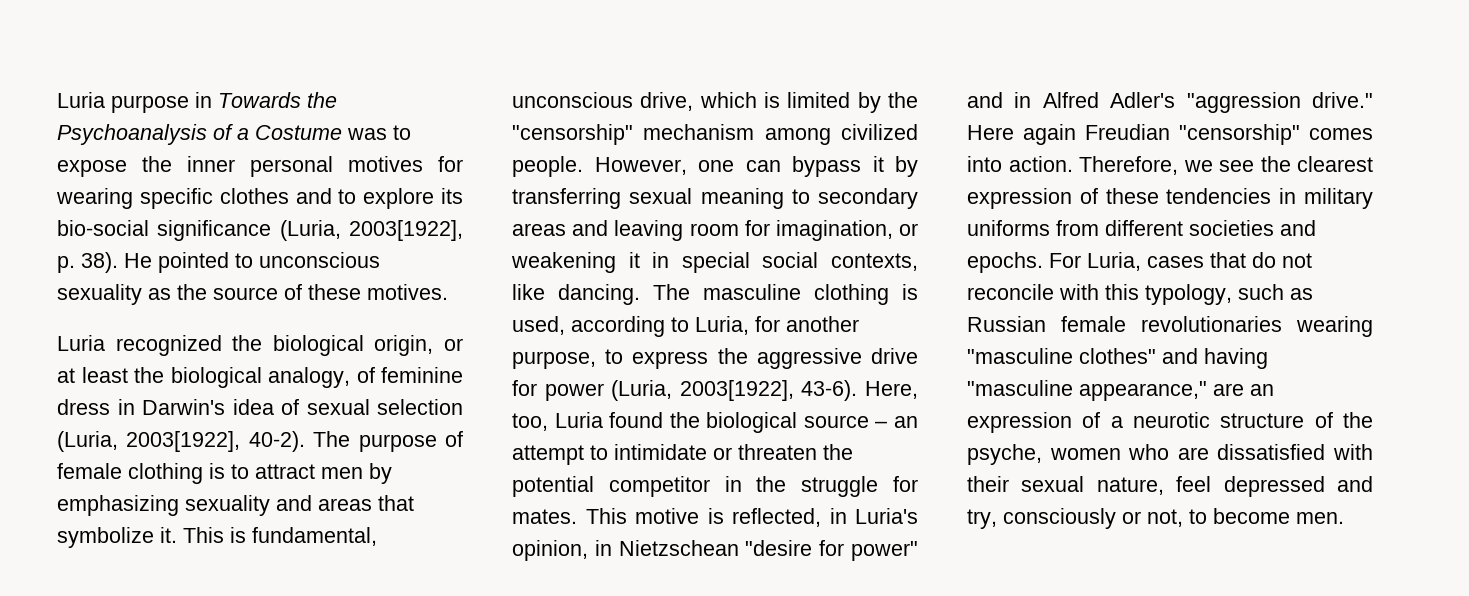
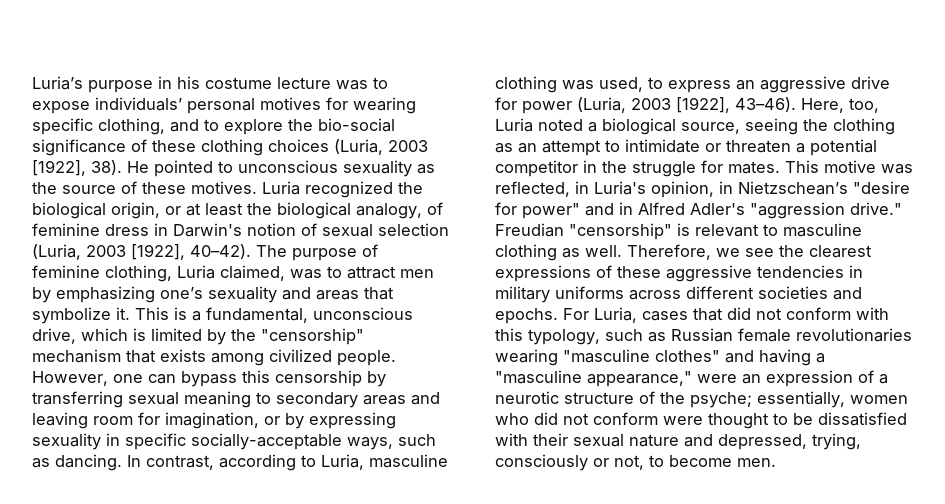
[57,92,105,108] Luria -> [32,76,83,90] Luria’s
[218,92,337,108] [57,124,342,145] Towards the Psychoanalysis of a Costume -> [177,76,331,89] his costume lecture
[142,156,235,172] the inner -> [95,97,182,111] individuals’
[219,188,289,204] clothes -> [98,118,165,135] clothing,
[440,188,463,204] its -> [288,119,313,131] the
[279,220,463,241] [57,256,75,273] (Luria, 2003[1922], p. -> [131,139,428,156] [32,160,86,176] of these clothing choices (Luria, 2003 [1922],
(448, 292) // -> (257, 187) none
[232,399,274,415] idea -> [247,223,296,236] notion
[126,431,463,452] [57,463,225,484] 2003[1922], 40-2). The purpose of female clothing is -> [86,244,378,261] [32,265,322,282] 2003 [1922], 40–42). The purpose of feminine clothing, Luria claimed, was
(179, 505) none -> [160,287,203,299] one’s
(246, 535) none -> [192,311,201,321] a
(755, 132) none -> [126,349,206,363] that exists
[872,156,884,172] it -> [242,370,362,387] this censorship
[511,252,918,273] [512,284,918,305] [512,316,859,337] [512,351,596,369] weakening it in special social contexts, like dancing. The masculine clothing is used, according to Luria, for another purpose, -> [285,412,396,429] [32,433,436,450] [32,454,448,471] [495,76,643,93] by expressing sexuality in specific socially-acceptable ways, such as dancing. In contrast, according to Luria, masculine clothing was used,
[717,348,748,364] the -> [736,80,755,90] an
[679,380,918,401] [512,412,888,433] 2003[1922], 43-6). Here, too, Luria found the biological source – -> [631,97,879,113] [495,118,895,135] [495,143,513,153] 2003 [1922], 43–46). Here, too, Luria noted a biological source, seeing the clothing as
[823,444,853,460] the -> [796,143,805,153] a
[707,508,724,524] is -> [881,164,913,174] was
[618,540,739,556] Nietzschean -> [738,181,848,195] Nietzschean’s
[967,124,1373,145] [967,156,1073,172] Here again Freudian "censorship" comes into action. -> [495,223,862,240] [495,244,622,261] Freudian "censorship" is relevant to masculine clothing as well.
[967,188,1159,209] expression of these -> [495,265,752,282] expressions of these aggressive
[1056,220,1099,236] from -> [629,290,681,300] across
[1252,252,1312,268] [967,284,1054,300] do not reconcile -> [727,307,851,320] did not conform
(1268, 358) none -> [816,353,825,363] a
[1213,383,1244,396] are -> [697,374,737,383] were
[967,444,1373,465] [967,476,1373,497] [967,509,997,529] psyche, women who are dissatisfied with their sexual nature, feel depressed and try, -> [690,391,908,408] [495,412,907,429] [495,433,861,450] psyche; essentially, women who did not conform were thought to be dissatisfied with their sexual nature and depressed, trying,

